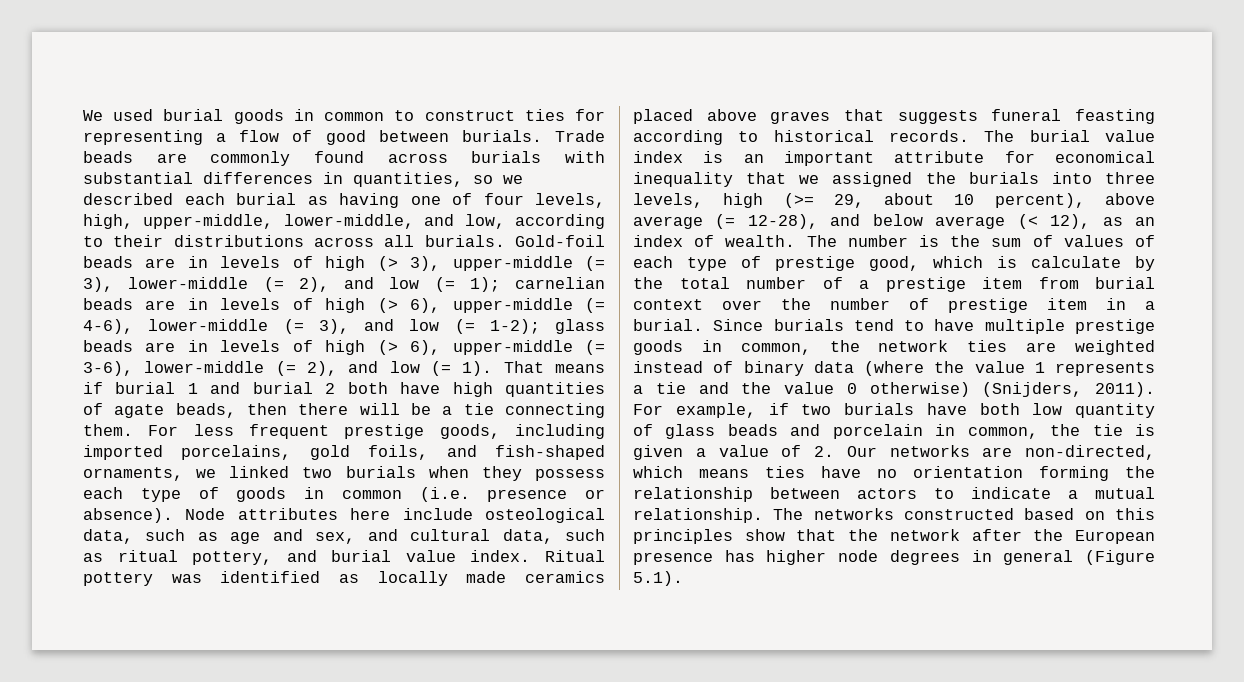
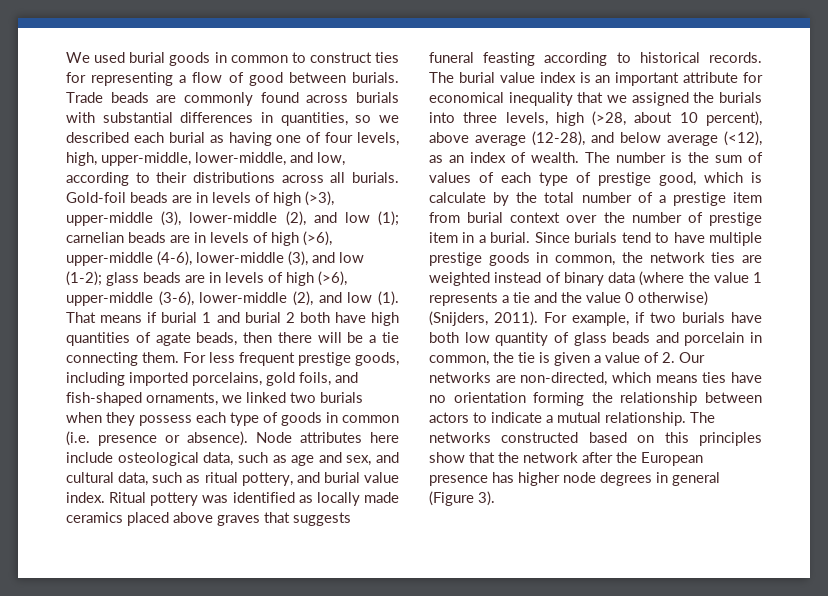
[377,256,606,271] [83,277,500,292] (> 3), upper-middle (= 3), lower-middle (= 2), and low (= 1); -> [305,191,334,206] [66,211,399,226] (>3), upper-middle (3), lower-middle (2), and low (1);
[377,298,606,313] [83,319,540,334] (> 6), upper-middle (= 4-6), lower-middle (= 3), and low (= 1-2); -> [303,231,332,246] [66,251,364,266] [66,271,102,286] (>6), upper-middle (4-6), lower-middle (3), and low (1-2);
[377,340,606,355] [83,361,493,376] (> 6), upper-middle (= 3-6), lower-middle (= 2), and low (= 1). -> [318,271,347,286] [66,291,399,306] (>6), upper-middle (3-6), lower-middle (2), and low (1).
[783,193,864,208] (>= 29, -> [592,111,627,126] (>28,
[715,214,818,229] (= 12-28), -> [532,131,585,146] (12-28),
[1017,214,1091,229] (< 12), -> [724,131,762,146] (<12),
[633,571,683,586] 5.1). -> [478,491,495,506] 3).

